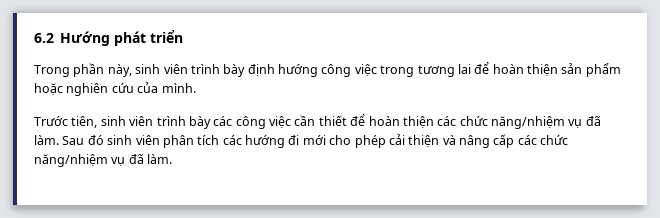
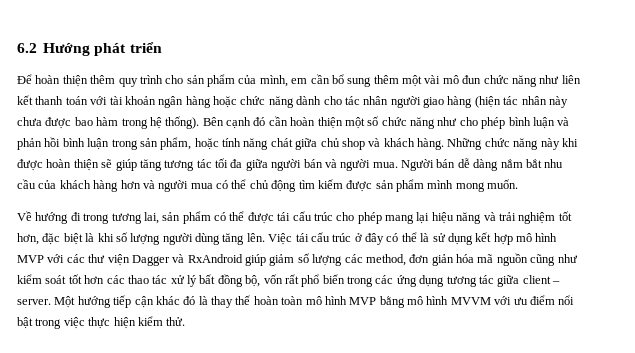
[34,62,621,77] [34,82,196,96] [34,114,601,129] [34,134,569,148] [34,154,173,167] Trong phần này, sinh viên trình bày định hướng công việc trong tương lai để hoàn thiện sản phẩm hoặc nghiên cứu của mình. // Trước tiên, sinh viên trình bày các công việc cần thiết để hoàn thiện các chức năng/nhiệm vụ đã làm. Sau đó sinh viên phân tích các hướng đi mới cho phép cải thiện và nâng cấp các chức năng/nhiệm vụ đã làm. -> [17,74,581,87] [17,95,568,108] [17,116,570,129] [17,137,578,150] [17,158,564,171] [17,179,519,192] [17,211,572,224] [17,232,558,245] [17,253,578,266] [17,274,560,287] [17,295,575,308] [17,316,186,329] Để hoàn thiện thêm quy trình cho sản phẩm của mình, em cần bổ sung thêm một vài mô đun chức năng như liên kết thanh toán với tài khoản ngân hàng hoặc chức năng dành cho tác nhân người giao hàng (hiện tác nhân này chưa được bao hàm trong hệ thống). Bên cạnh đó cần hoàn thiện một số chức năng như cho phép bình luận và phản hồi bình luận trong sản phẩm, hoặc tính năng chát giữa chủ shop và khách hàng. Những chức năng này khi được hoàn thiện sẽ giúp tăng tương tác tối đa giữa người bán và người mua. Người bán dễ dàng nắm bắt nhu cầu của khách hàng hơn và người mua có thể chủ động tìm kiếm được sản phẩm mình mong muốn. // Về hướng đi trong tương lai, sản phẩm có thể được tái cấu trúc cho phép mang lại hiệu năng và trải nghiệm tốt hơn, đặc biệt là khi số lượng người dùng tăng lên. Việc tái cấu trúc ở đây có thể là sử dụng kết hợp mô hình MVP với các thư viện Dagger và RxAndroid giúp giảm số lượng các method, đơn giản hóa mã nguồn cũng như kiểm soát tốt hơn các thao tác xử lý bất đồng bộ, vốn rất phổ biến trong các ứng dụng tương tác giữa client – server. Một hướng tiếp cận khác đó là thay thế hoàn toàn mô hình MVP bằng mô hình MVVM với ưu điểm nổi bật trong việc thực hiện kiểm thử.

